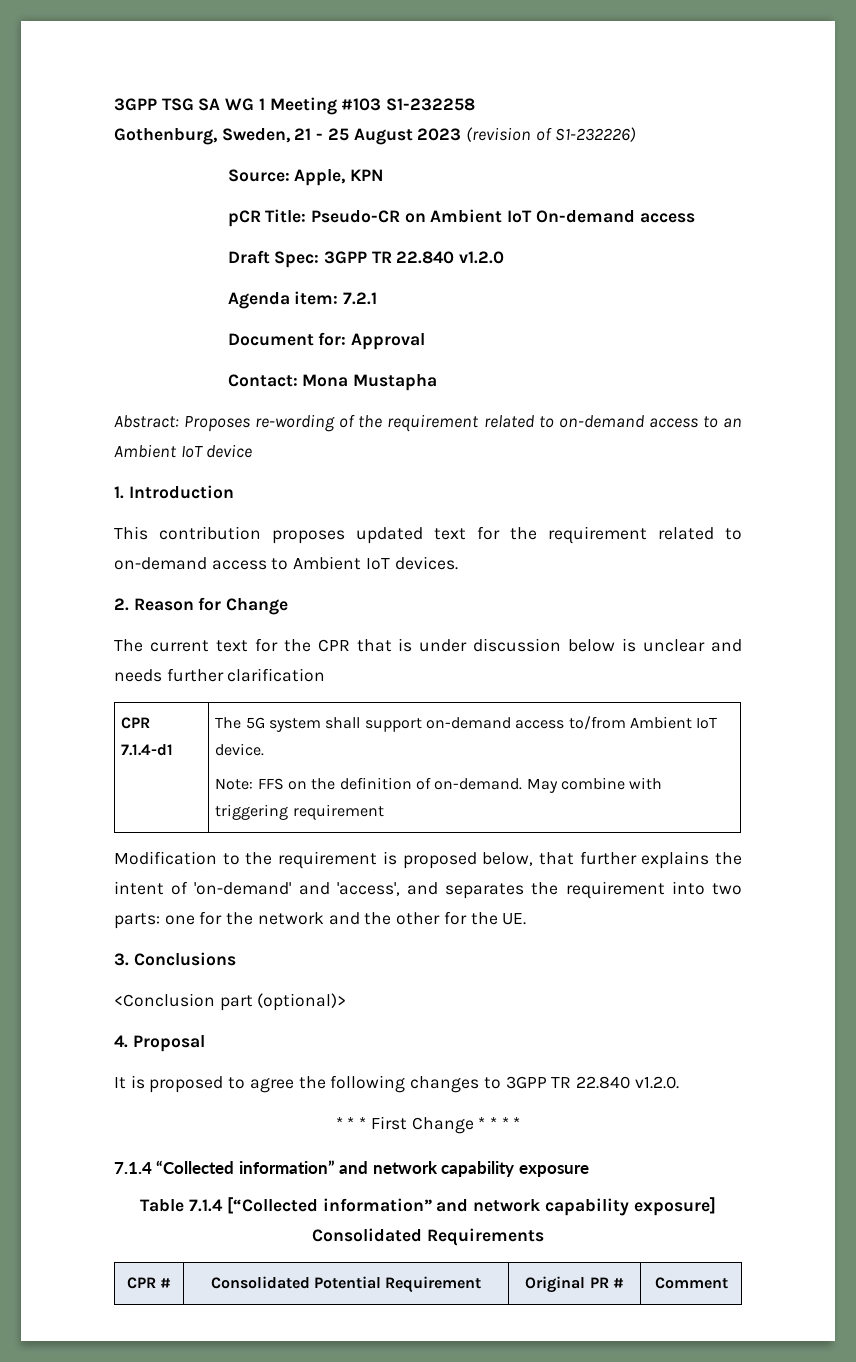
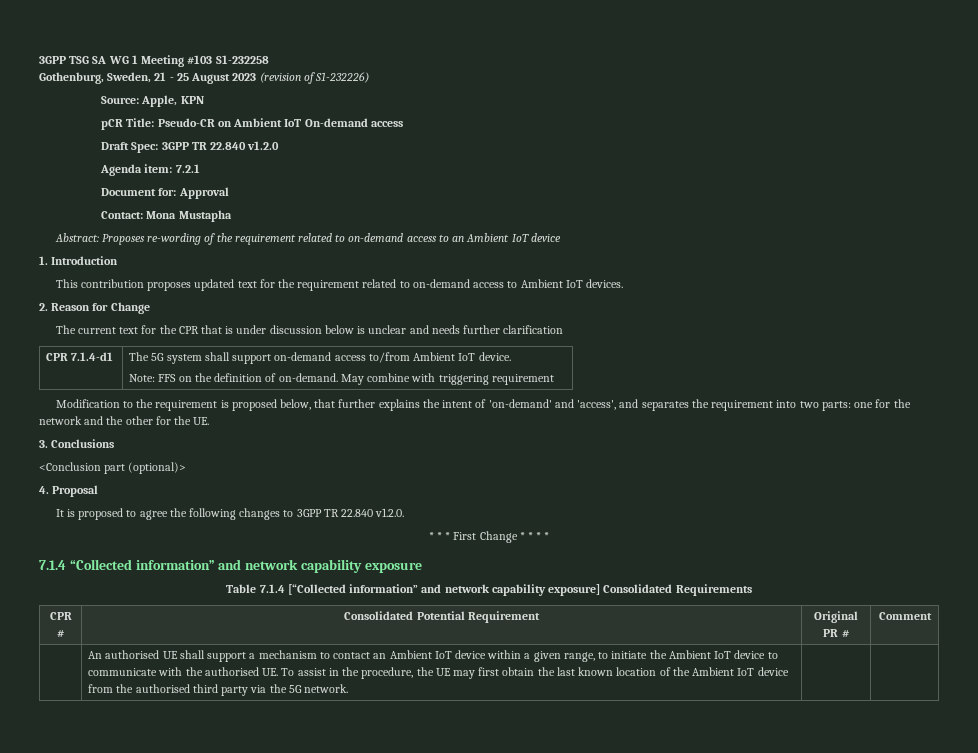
(728, 1283) none -> [88,650,778,662] [88,667,789,679] [88,684,349,696] // | An authorised UE shall support a mechanism to contact an Ambient IoT device within a given range, to initiate the Ambient IoT device to communicate with the authorised UE. To assist in the procedure, the UE may first obtain the last known location of the Ambient IoT device from the authorised third party via the 5G network. | |

